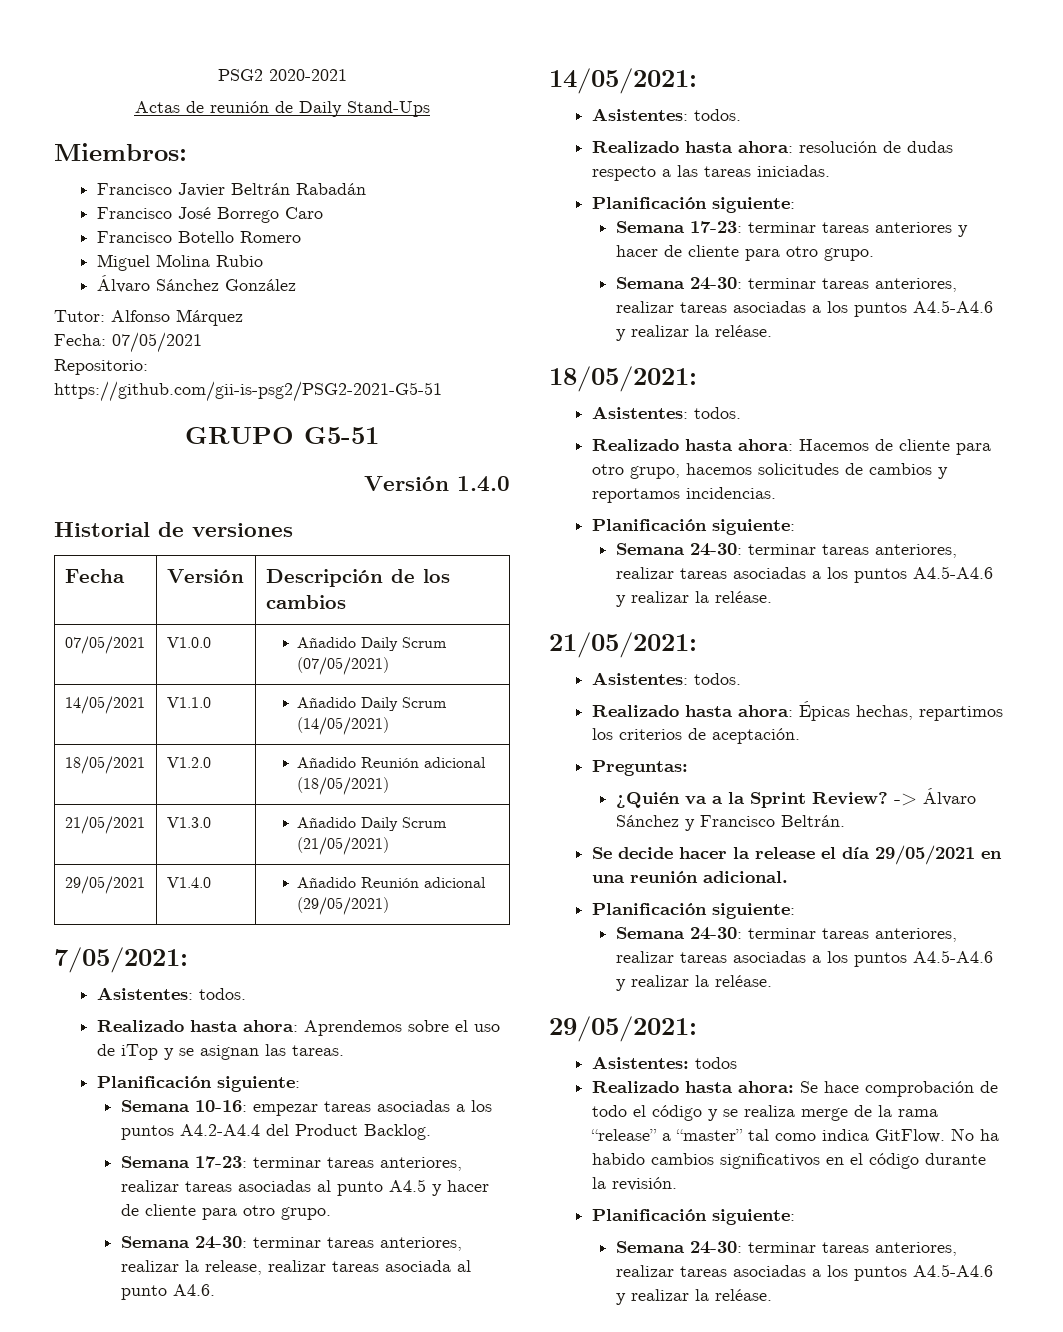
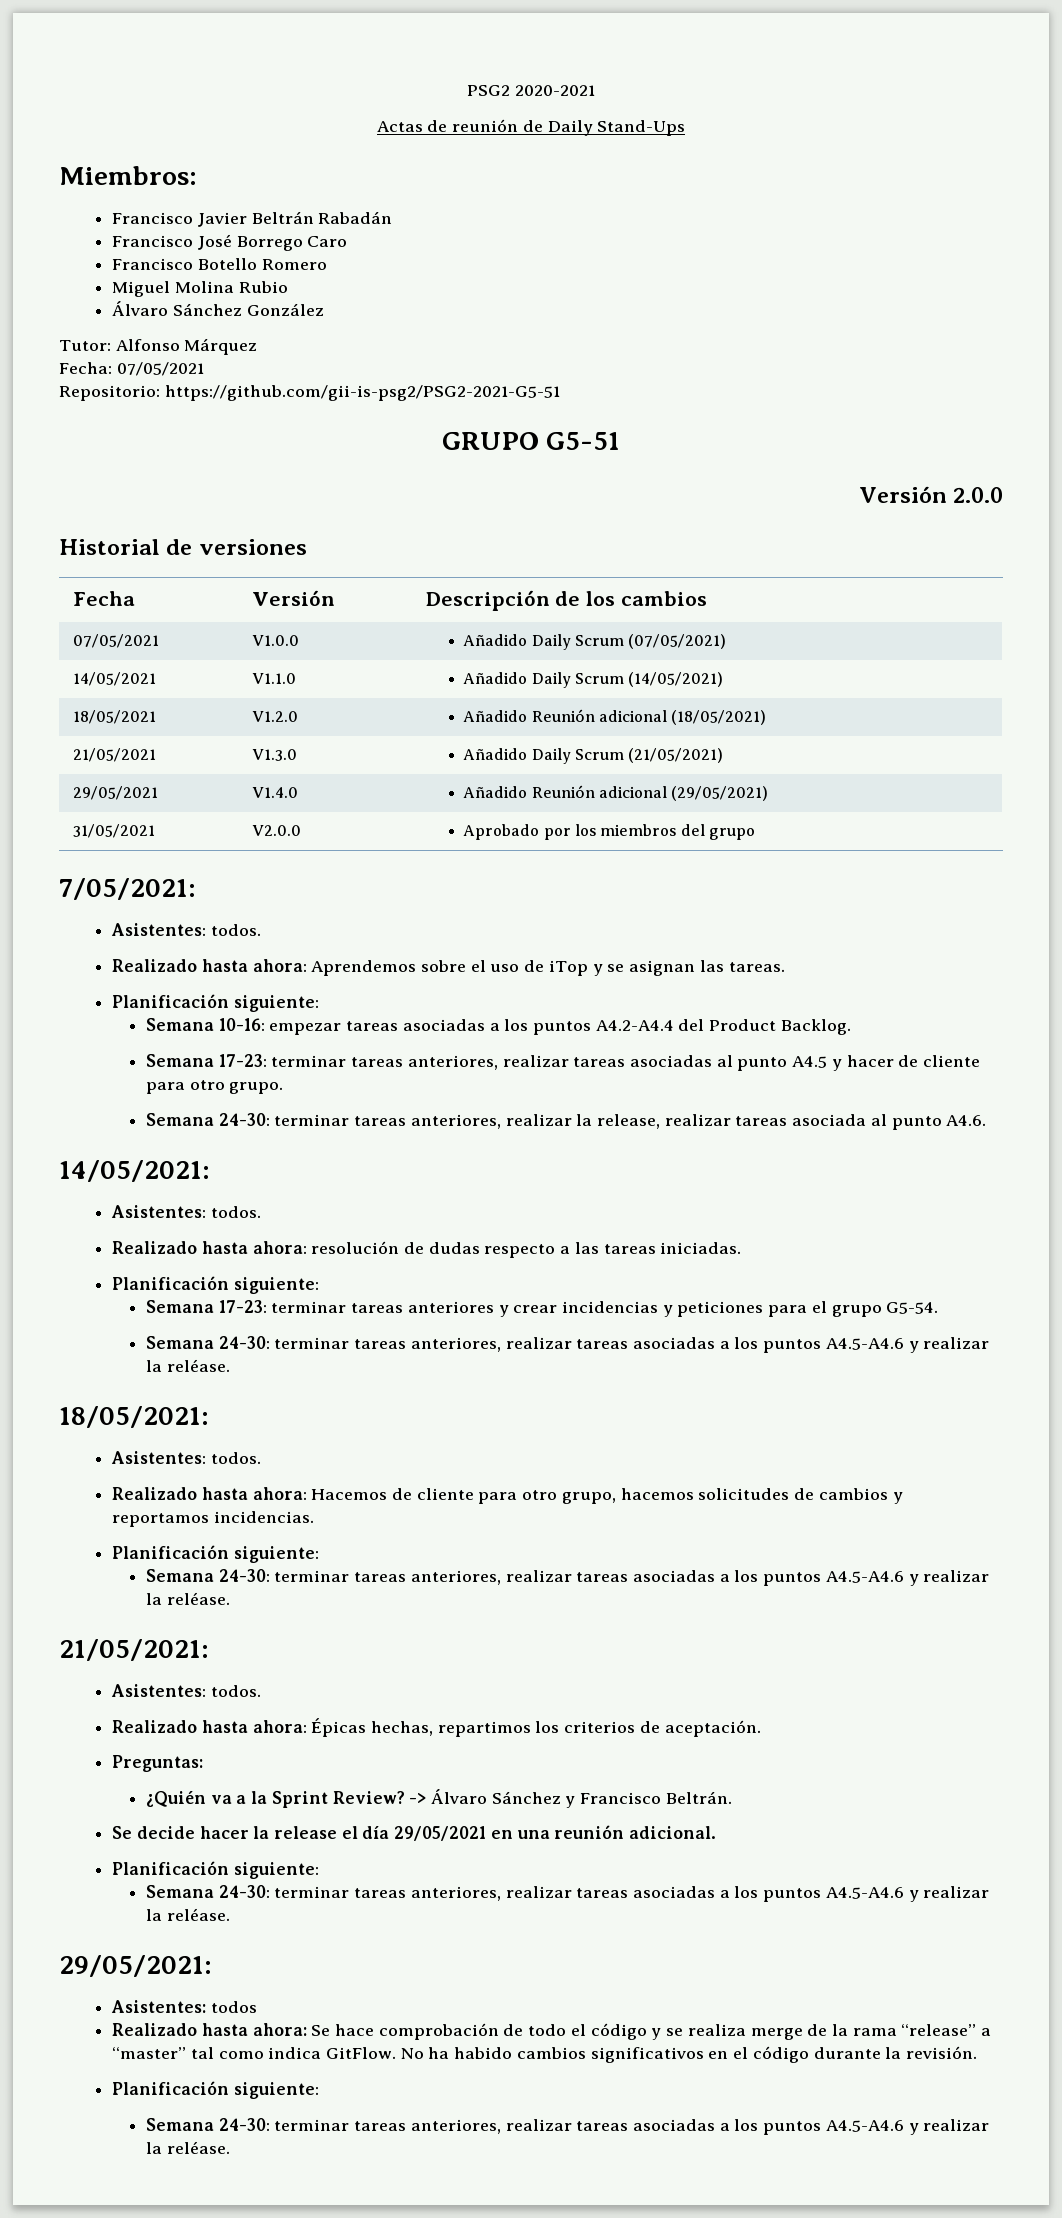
[457,476,510,492] 1.4.0 -> [953,487,1003,503] 2.0.0
(390, 906) none -> [72,824,155,838] [251,825,301,836] [463,824,756,840] // 31/05/2021 | V2.0.0 | Aprobado por los miembros del grupo
[615,245,874,261] hacer de cliente para otro grupo. -> [513,1301,939,1317] crear incidencias y peticiones para el grupo G5-54.

